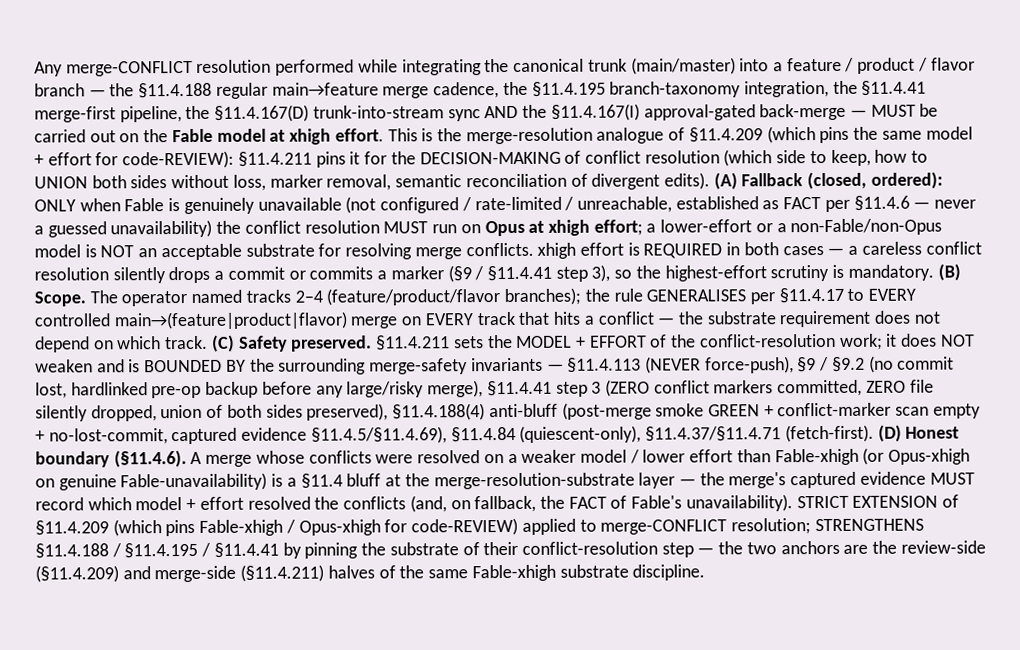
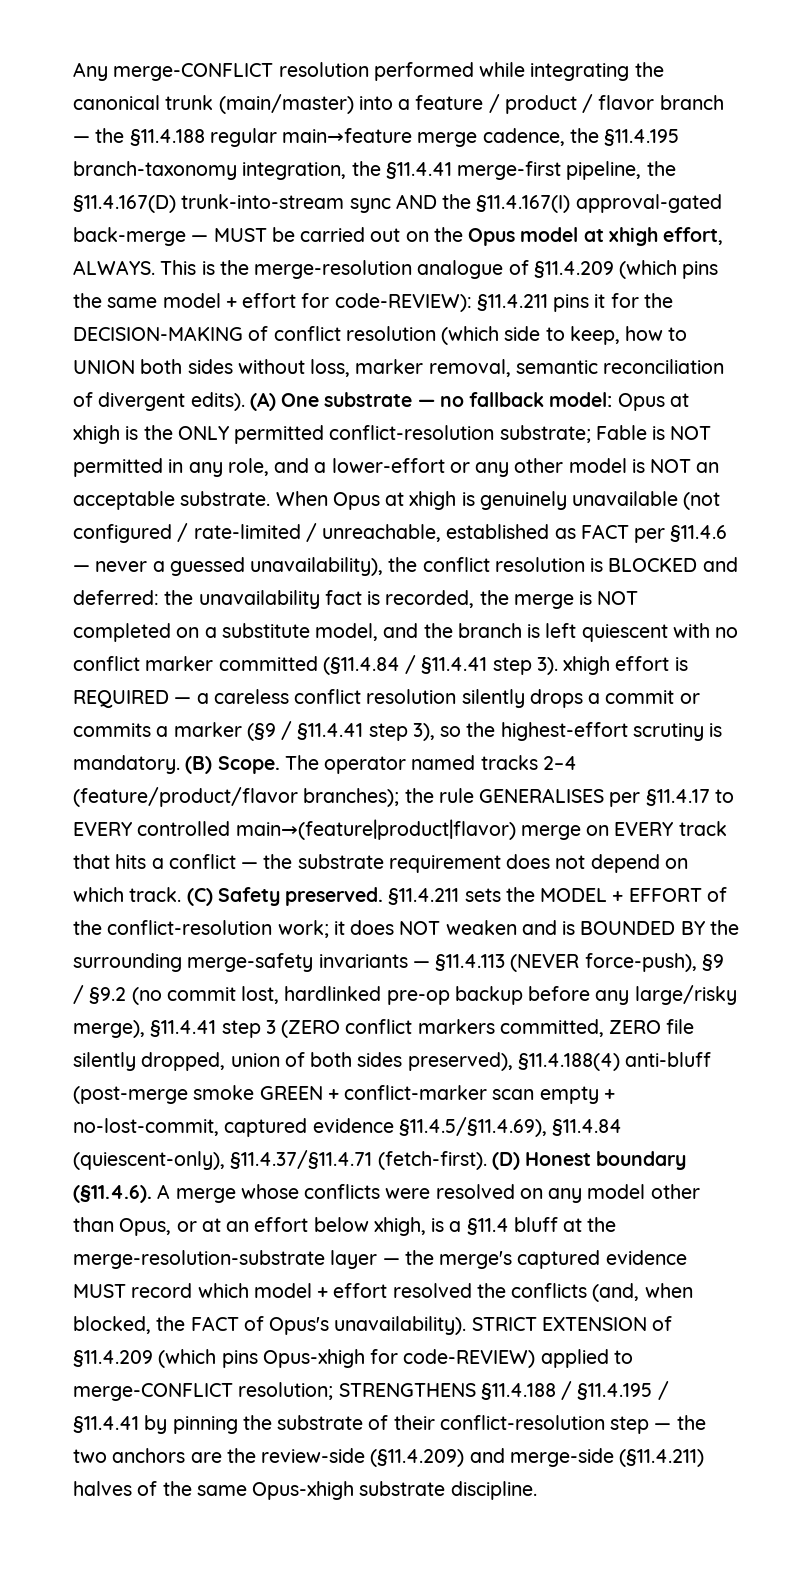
[171,128,213,143] Fable -> [468,228,516,246] Opus
[334,128,384,142] effort. -> [663,227,724,245] [73,260,155,275] effort, ALWAYS.
[741,171,943,190] [34,198,165,212] Fallback (closed, ordered): ONLY when Fable -> [281,392,689,411] [73,425,712,444] [73,458,720,477] [73,491,457,510] One substrate — no fallback model: Opus at xhigh is the ONLY permitted conflict-resolution substrate; Fable is NOT permitted in any role, and a lower-effort or any other model is NOT an acceptable substrate. When Opus at xhigh
[110,219,213,238] unavailability) -> [250,557,384,576] unavailability),
[383,218,943,237] [34,242,534,261] MUST run on Opus at xhigh effort; a lower-effort or a non-Fable/non-Opus model is NOT an acceptable substrate for resolving merge conflicts. -> [590,557,738,572] [73,590,639,609] [73,623,739,642] [73,655,558,675] is BLOCKED and deferred: the unavailability fact is recorded, the merge is NOT completed on a substitute model, and the branch is left quiescent with no conflict marker committed (§11.4.84 / §11.4.41 step 3).
[726,242,824,256] in both cases -> (169, 699) none
[507,447,971,466] [35,472,268,491] a weaker model / lower effort than Fable-xhigh (or Opus-xhigh on genuine Fable-unavailability) -> [548,1184,700,1203] [73,1217,426,1236] any model other than Opus, or at an effort below xhigh,
[450,495,537,513] on fallback, -> [644,1283,693,1298] [73,1316,151,1334] when blocked,
[631,495,683,509] Fable's -> [269,1317,330,1335] Opus's
[199,519,296,536] Fable-xhigh / -> (258, 1359) none
[471,564,556,582] Fable-xhigh -> [252,1481,355,1500] Opus-xhigh

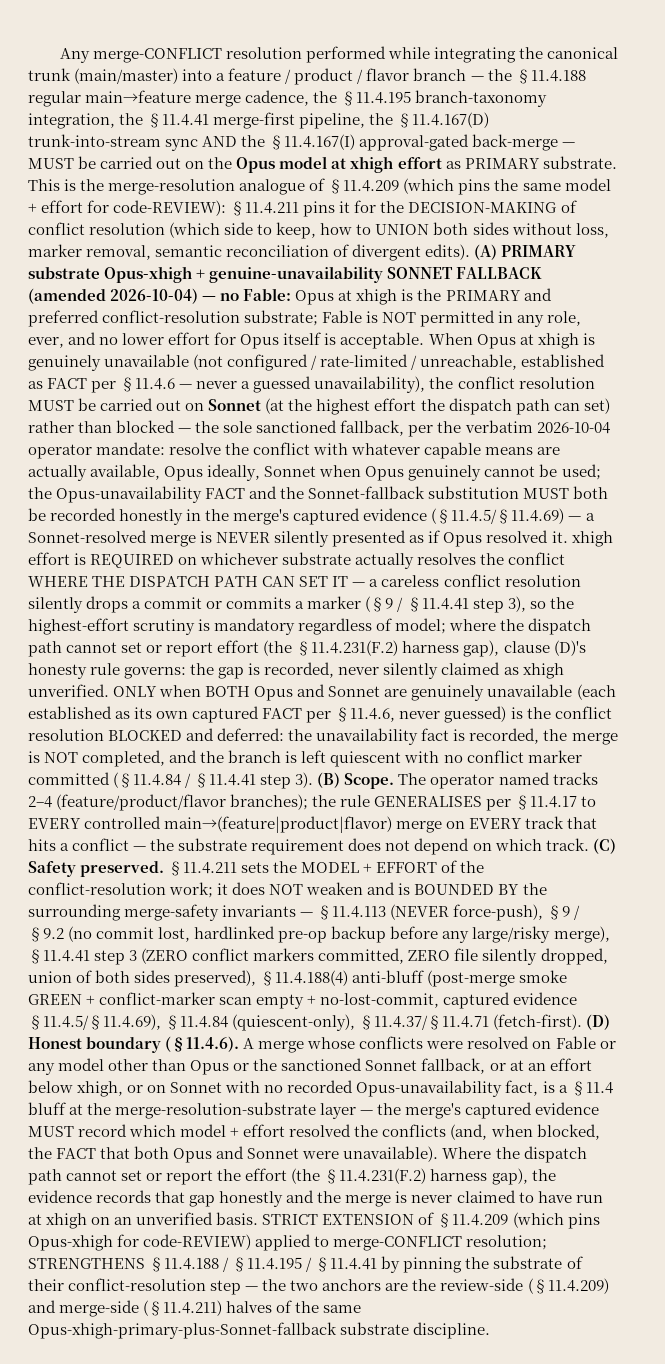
[663,227,724,245] [73,260,155,275] effort, ALWAYS. -> [397,156,617,169] effort as PRIMARY substrate.
[281,392,613,407] One substrate — no fallback model: -> [501,245,577,257] [28,266,543,283] [28,288,292,304] PRIMARY substrate Opus-xhigh + genuine-unavailability SONNET FALLBACK (amended 2026-10-04) — no Fable:
[177,425,325,444] ONLY permitted -> [445,288,552,301] [28,310,99,327] PRIMARY and preferred
[274,458,720,477] [73,491,271,510] and a lower-effort or any other model is NOT an acceptable substrate. -> [28,332,425,349] ever, and no lower effort for Opus itself is acceptable.
[590,557,738,572] [73,590,639,609] [73,623,739,642] [73,655,688,675] [73,690,169,708] is BLOCKED and deferred: the unavailability fact is recorded, the merge is NOT completed on a substitute model, and the branch is left quiescent with no conflict marker committed (§11.4.84 / §11.4.41 step 3). xhigh effort is REQUIRED -> [28,398,610,415] [28,420,610,437] [28,442,561,459] [28,464,601,481] [28,486,609,503] [28,508,595,525] [28,530,613,547] [28,552,566,569] [28,576,349,587] MUST be carried out on Sonnet (at the highest effort the dispatch path can set) rather than blocked — the sole sanctioned fallback, per the verbatim 2026-10-04 operator mandate: resolve the conflict with whatever capable means are actually available, Opus ideally, Sonnet when Opus genuinely cannot be used; the Opus-unavailability FACT and the Sonnet-fallback substitution MUST both be recorded honestly in the merge's captured evidence (§11.4.5/§11.4.69) — a Sonnet-resolved merge is NEVER silently presented as if Opus resolved it. xhigh effort is REQUIRED on whichever substrate actually resolves the conflict WHERE THE DISPATCH PATH CAN SET IT
[73,755,180,774] mandatory. -> [214,618,592,635] [28,640,586,657] [28,662,564,679] [28,684,616,701] [28,706,612,723] [28,728,618,745] [28,750,582,767] [28,772,314,789] mandatory regardless of model; where the dispatch path cannot set or report effort (the §11.4.231(F.2) harness gap), clause (D)'s honesty rule governs: the gap is recorded, never silently claimed as xhigh unverified. ONLY when BOTH Opus and Sonnet are genuinely unavailable (each established as its own captured FACT per §11.4.6, never guessed) is the conflict resolution BLOCKED and deferred: the unavailability fact is recorded, the merge is NOT completed, and the branch is left quiescent with no conflict marker committed (§11.4.84 / §11.4.41 step 3).
(543, 1193) none -> [555,1036,616,1049] Fable or
[119,1218,172,1236] Opus, -> [190,1058,486,1075] Opus or the sanctioned Sonnet fallback,
(426, 1226) none -> [127,1080,539,1097] or on Sonnet with no recorded Opus-unavailability fact,
[243,1316,467,1335] of Opus's unavailability). -> [100,1146,587,1163] [28,1168,556,1185] [28,1190,603,1207] [28,1212,259,1229] that both Opus and Sonnet were unavailable). Where the dispatch path cannot set or report the effort (the §11.4.231(F.2) harness gap), the evidence records that gap honestly and the merge is never claimed to have run at xhigh on an unverified basis.
[252,1481,355,1500] Opus-xhigh -> [28,1322,337,1339] Opus-xhigh-primary-plus-Sonnet-fallback

